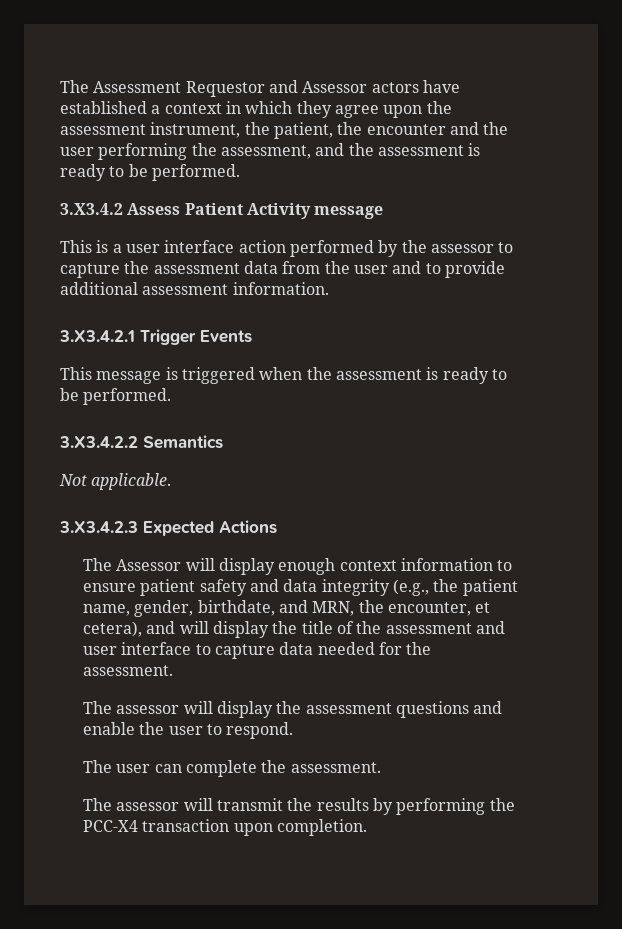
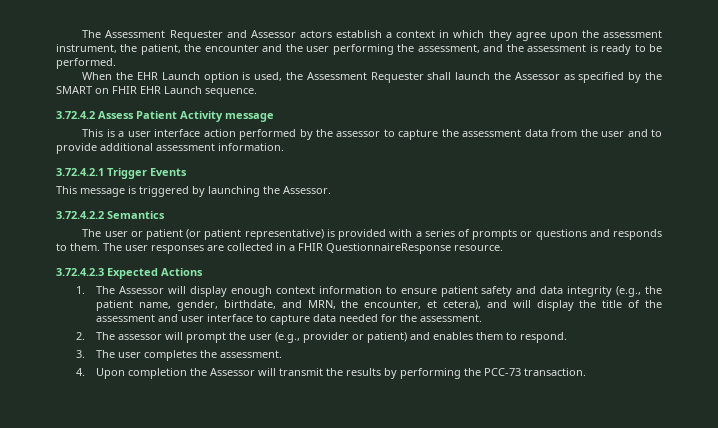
[185,81,265,97] Requestor -> [169,30,223,41] Requester
[422,80,460,93] [60,101,147,114] have established -> [336,30,383,38] establish
[60,203,123,215] 3.X3.4.2 -> [82,72,663,83] [56,86,257,97] [56,111,95,119] When the EHR Launch option is used, the Assessment Requester shall launch the Assessor as specified by the SMART on FHIR EHR Launch sequence. // 3.72.4.2
[59,330,135,342] 3.X3.4.2.1 -> [56,168,104,176] 3.72.4.2.1
[259,367,507,384] [60,388,172,405] [59,435,223,449] [59,473,172,490] [59,521,138,533] when the assessment is ready to be performed. // 3.X3.4.2.2 Semantics // Not applicable. // 3.X3.4.2.3 -> [192,186,331,197] [56,211,165,219] [82,229,662,240] [56,243,503,254] [56,268,104,276] by launching the Assessor. // 3.72.4.2.2 Semantics // The user or patient (or patient representative) is provided with a series of prompts or questions and responds to them. The user responses are collected in a FHIR QuestionnaireResponse resource. // 3.72.4.2.3
(277, 527) none -> [76,286,86,294] 1.
[83,701,503,718] [83,722,203,735] The assessor will display the assessment questions and enable the user -> [76,332,504,343] 2. The assessor will prompt the user (e.g., provider or patient) and enables them
[83,760,381,777] [83,798,180,811] The user can complete the assessment. // The assessor -> [76,350,283,361] [76,368,256,379] 3. The user completes the assessment. // 4. Upon completion the Assessor
[83,819,368,836] PCC-X4 transaction upon completion. -> [484,368,587,376] PCC-73 transaction.

